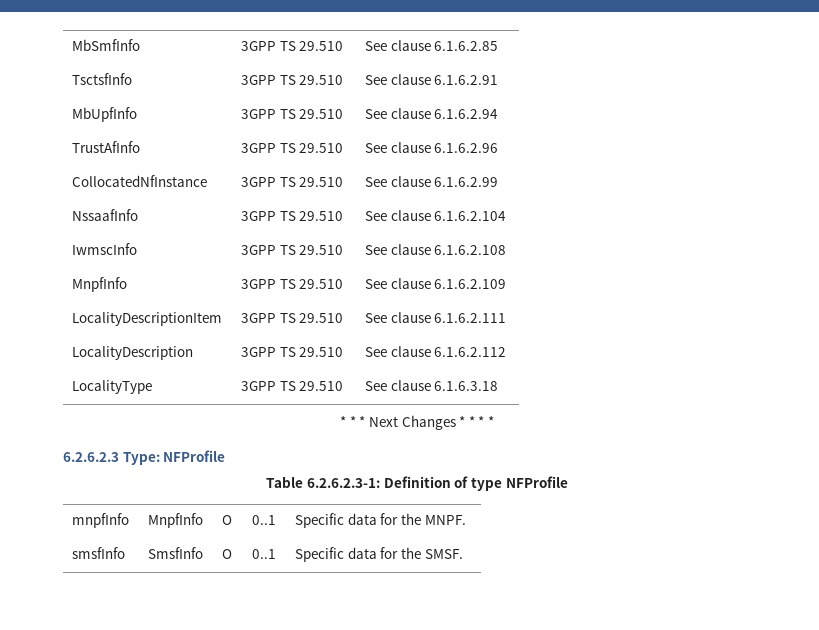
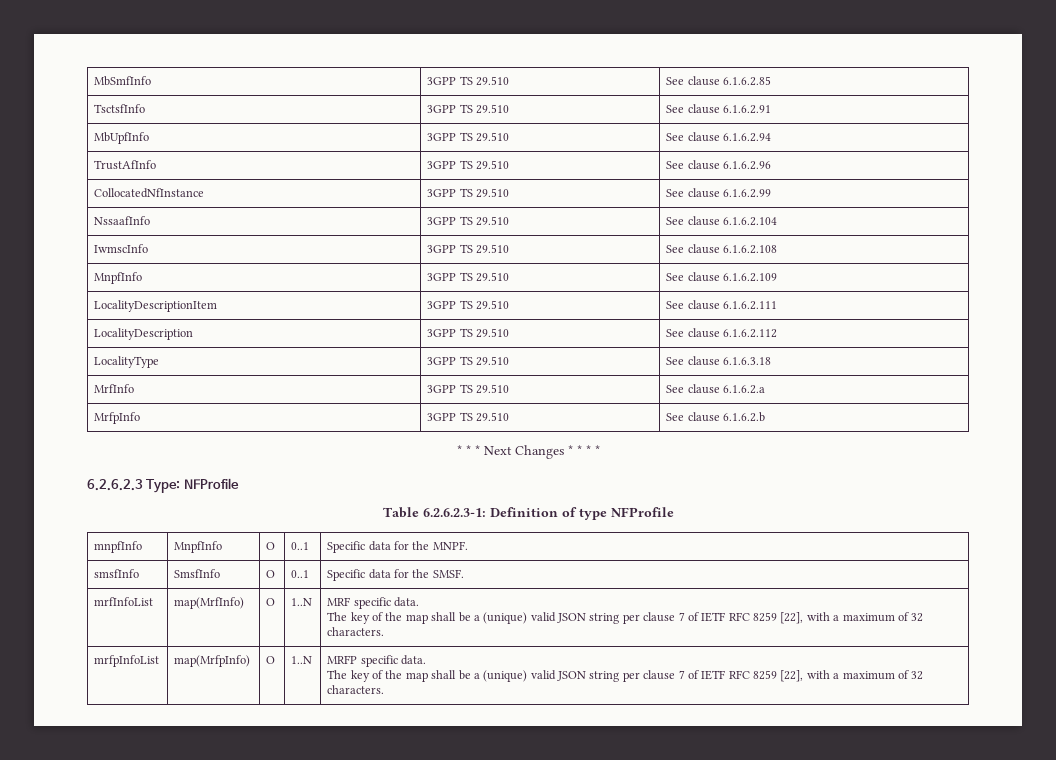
(499, 386) none -> [94,384,135,393] [427,384,510,394] [666,384,766,394] [94,412,141,424] [427,412,510,422] [666,412,766,422] // MrfInfo | 3GPP TS 29.510 | See clause 6.1.6.2.a // MrfpInfo | 3GPP TS 29.510 | See clause 6.1.6.2.b
(463, 554) none -> [94,597,154,606] [174,597,245,609] [266,598,276,606] [291,598,313,606] [327,597,420,609] [327,612,924,624] [327,627,385,636] [94,655,160,667] [174,655,251,667] [266,656,276,664] [291,656,313,664] [327,655,427,667] [327,670,924,682] [327,685,385,694] // mrfInfoList | map(MrfInfo) | O | 1..N | MRF specific data. // The key of the map shall be a (unique) valid JSON string per clause 7 of IETF RFC 8259 [22], with a maximum of 32 characters. // mrfpInfoList | map(MrfpInfo) | O | 1..N | MRFP specific data. // The key of the map shall be a (unique) valid JSON string per clause 7 of IETF RFC 8259 [22], with a maximum of 32 characters.

